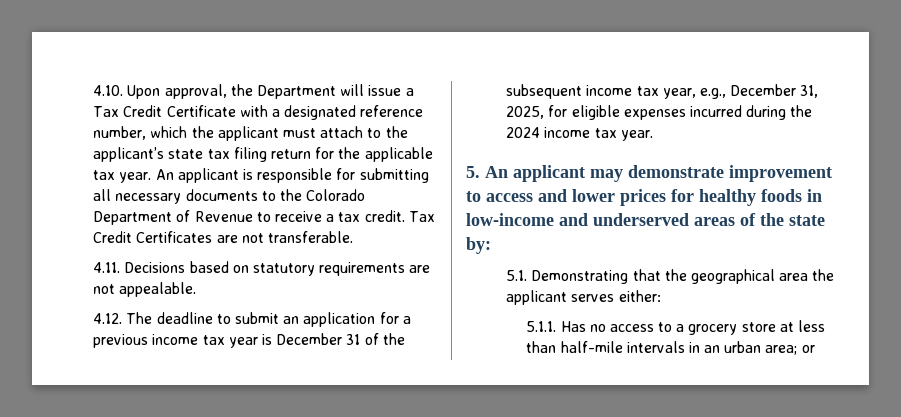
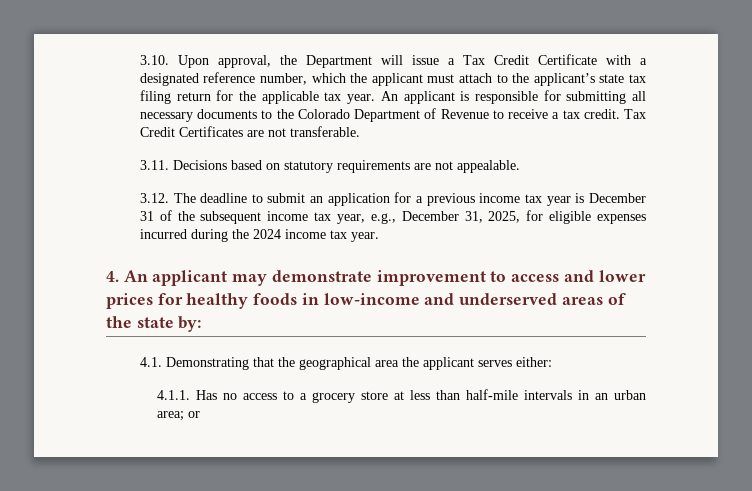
[93,85,124,96] 4.10. -> [139,55,169,65] 3.10.
[93,262,121,273] 4.11. -> [139,160,169,170] 3.11.
[93,313,123,324] 4.12. -> [139,193,169,203] 3.12.
[466,166,480,178] 5. -> [106,271,119,282] 4.
[506,270,528,281] 5.1. -> [139,357,162,367] 4.1.
[526,321,557,332] 5.1.1. -> [156,390,190,400] 4.1.1.

